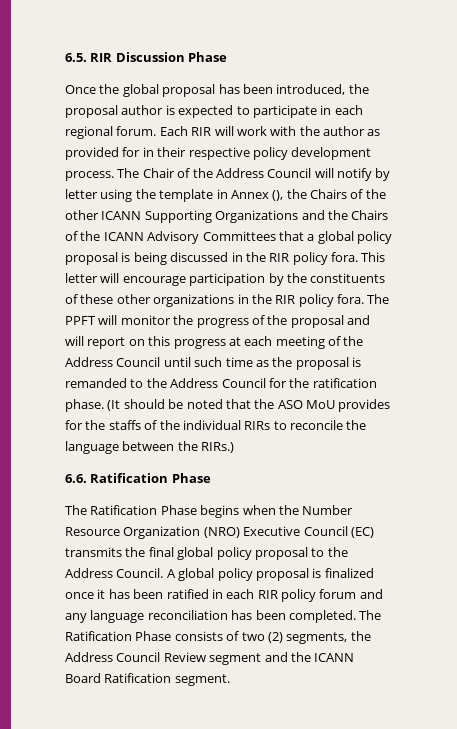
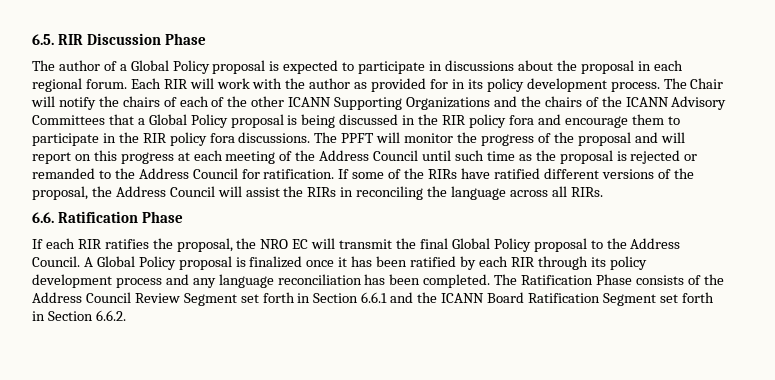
[65,84,369,97] [65,105,164,118] Once the global proposal has been introduced, the proposal author -> [32,60,266,74] The author of a Global Policy proposal
(332, 110) none -> [444,60,651,74] discussions about the proposal in
[157,147,250,160] their respective -> [467,79,483,89] its
[177,168,391,181] [65,189,347,202] of the Address Council will notify by letter using the template in Annex (), the Chairs -> [31,96,209,110] will notify the chairs of each
[351,210,389,220] Chairs -> [544,96,582,107] chairs
[317,231,392,244] global policy -> [148,114,228,128] Global Policy
[331,252,386,262] [65,273,386,286] [65,294,364,307] fora. This letter will encourage participation by the constituents of these other organizations in the RIR policy fora. -> [508,114,680,128] [32,132,311,146] fora and encourage them to participate in the RIR policy fora discussions.
(361, 362) none -> [630,150,698,164] rejected or
[289,378,377,388] [65,399,391,412] [65,420,367,430] [65,441,235,454] [65,473,211,483] [65,505,354,518] [65,526,374,539] [65,547,252,560] the ratification phase. (It should be noted that the ASO MoU provides for the staffs of the individual RIRs to reconcile the language between the RIRs.) // 6.6. Ratification Phase // The Ratification Phase begins when the Number Resource Organization (NRO) Executive Council (EC) transmits the final global policy -> [263,168,694,179] [32,186,603,200] [32,211,183,223] [32,238,531,252] ratification. If some of the RIRs have ratified different versions of the proposal, the Address Council will assist the RIRs in reconciling the language across all RIRs. // 6.6. Ratification Phase // If each RIR ratifies the proposal, the NRO EC will transmit the final Global Policy
[178,568,253,581] global policy -> [96,256,176,270] Global Policy
[211,589,357,602] in each RIR policy forum -> [459,256,647,270] [32,274,162,288] by each RIR through its policy development process
[241,632,348,644] two (2) segments, -> (701, 280) none
[209,653,262,665] segment -> [183,292,388,306] Segment set forth in Section 6.6.1
[174,674,230,686] segment. -> [602,292,714,306] [32,310,126,321] Segment set forth in Section 6.6.2.

